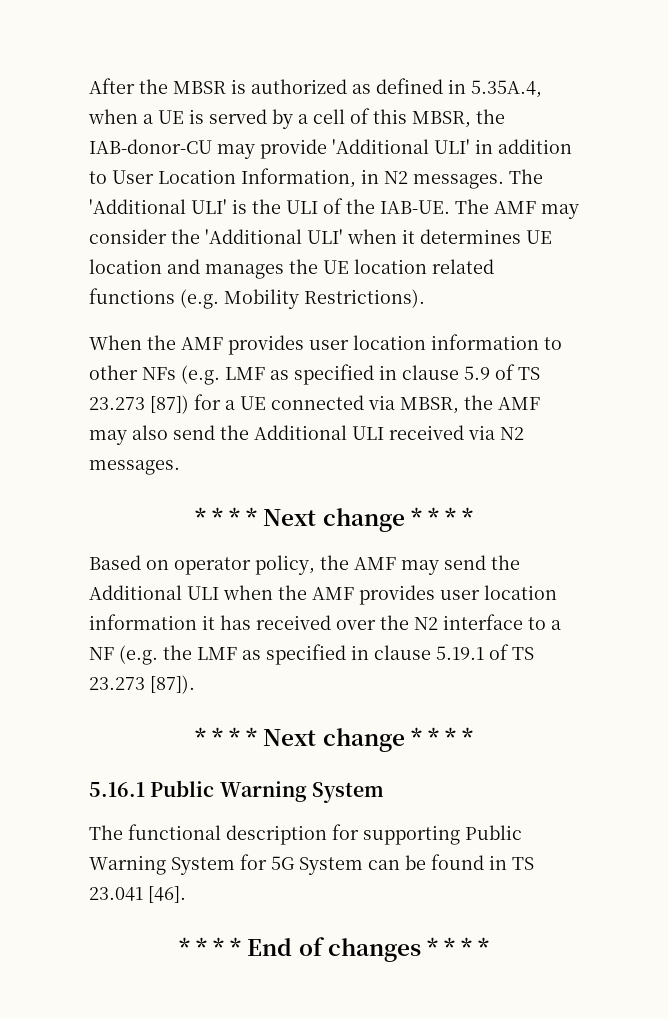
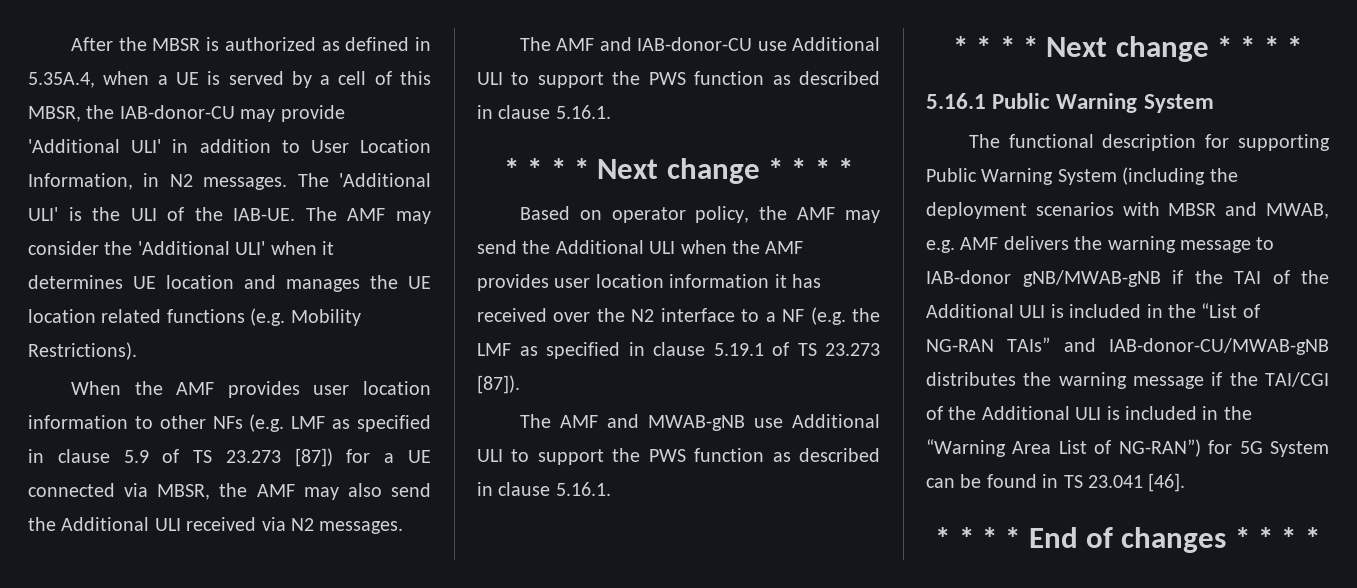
(180, 467) none -> [519,37,880,51] [477,71,880,88] [477,105,611,119] // The AMF and IAB-donor-CU use Additional ULI to support the PWS function as described in clause 5.16.1.
(195, 684) none -> [519,414,880,431] [477,448,880,465] [477,482,611,496] // The AMF and MWAB-gNB use Additional ULI to support the PWS function as described in clause 5.16.1.
(235, 866) none -> [1122,167,1238,185] [926,202,1329,219] [926,236,1275,253] [926,270,1329,287] [926,303,1260,318] [926,337,1329,355] [926,372,1329,389] [926,406,1252,420] [926,439,1201,457] (including the deployment scenarios with MBSR and MWAB, e.g. AMF delivers the warning message to IAB-donor gNB/MWAB-gNB if the TAI of the Additional ULI is included in the “List of NG-RAN TAIs” and IAB-donor-CU/MWAB-gNB distributes the warning message if the TAI/CGI of the Additional ULI is included in the “Warning Area List of NG-RAN”)

